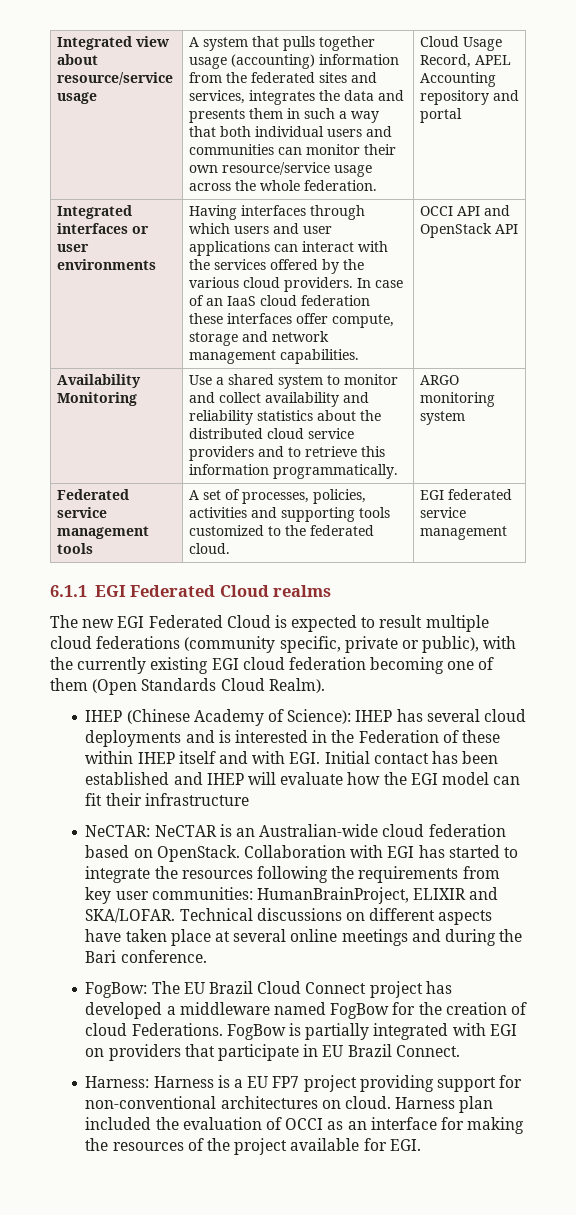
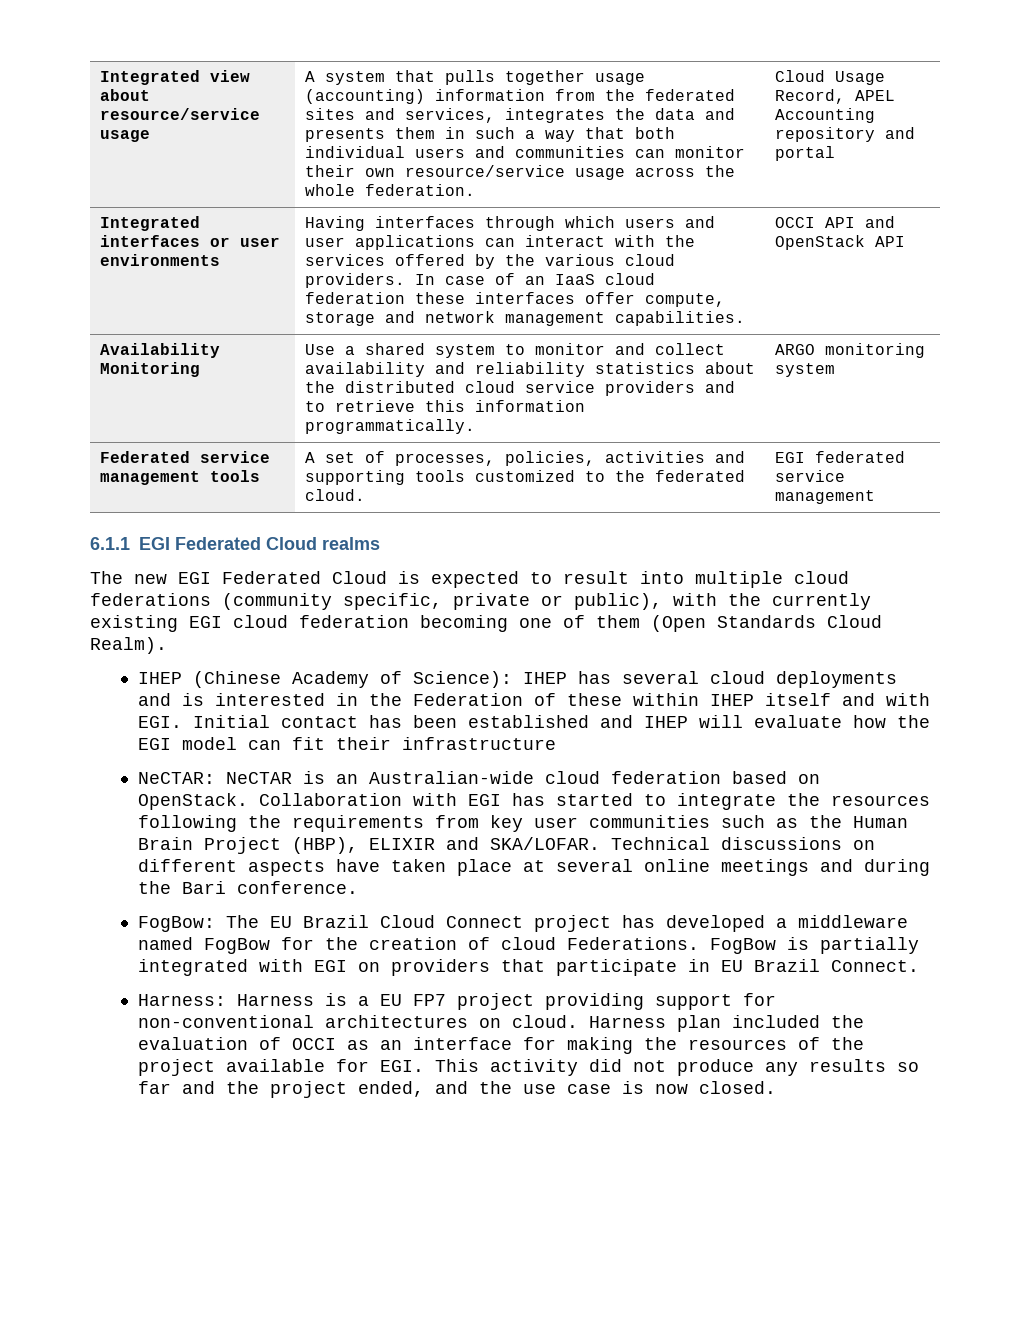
(423, 621) none -> [640,571,684,584] into
[151,887,410,904] communities: HumanBrainProject, -> [588,815,908,828] [137,837,358,854] communities such as the Human Brain Project (HBP),
(421, 1145) none -> [434,1059,919,1076] [137,1081,776,1098] This activity did not produce any results so far and the project ended, and the use case is now closed.

